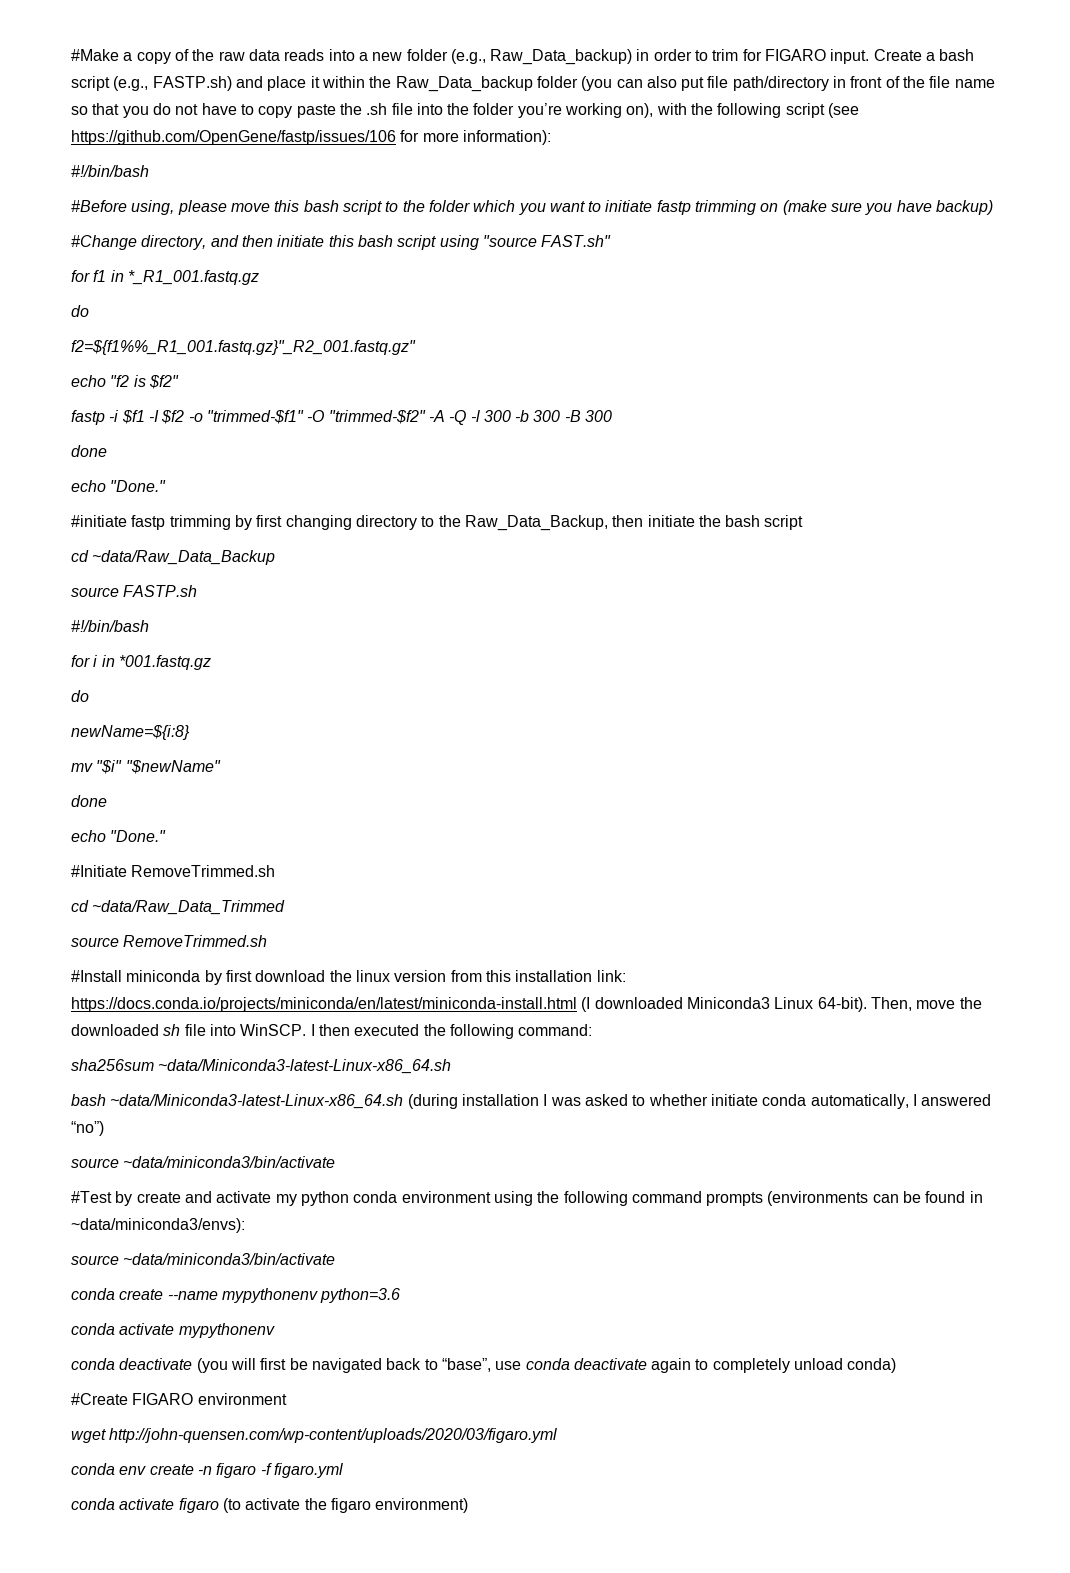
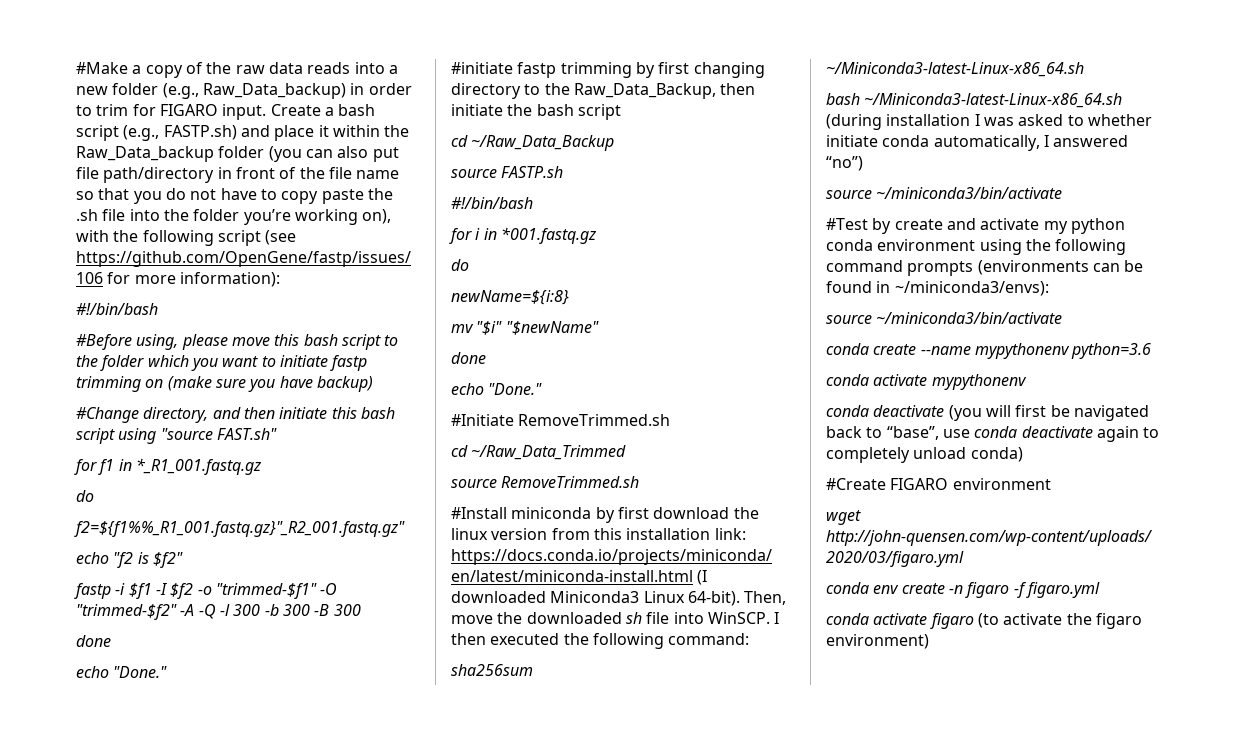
[92,550,276,565] ~data/Raw_Data_Backup -> [471,135,615,151] ~/Raw_Data_Backup
[92,900,286,915] ~data/Raw_Data_Trimmed -> [471,445,627,460] ~/Raw_Data_Trimmed
[158,1059,452,1074] [71,1094,404,1109] ~data/Miniconda3-latest-Linux-x86_64.sh // bash ~data/Miniconda3-latest-Linux-x86_64.sh -> [826,62,1084,77] [826,93,1123,108] ~/Miniconda3-latest-Linux-x86_64.sh // bash ~/Miniconda3-latest-Linux-x86_64.sh
[123,1156,336,1168] ~data/miniconda3/bin/activate -> [876,187,1063,199] ~/miniconda3/bin/activate
[71,1218,245,1233] [71,1253,336,1265] ~data/miniconda3/envs): // source ~data/miniconda3/bin/activate -> [894,281,1049,296] [826,312,1063,324] ~/miniconda3/envs): // source ~/miniconda3/bin/activate

